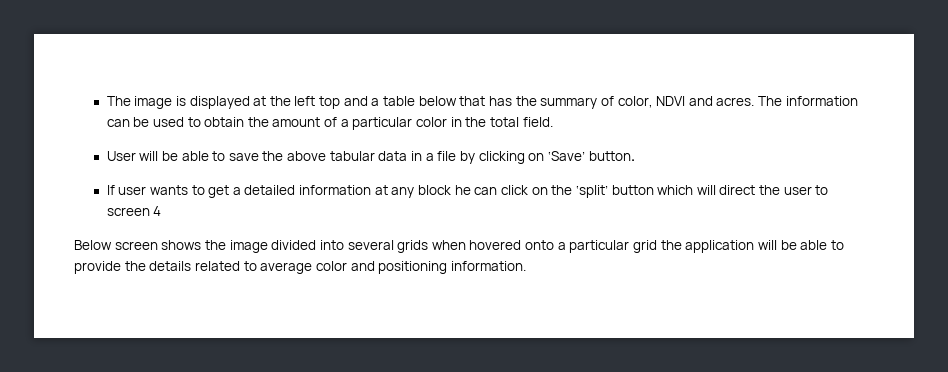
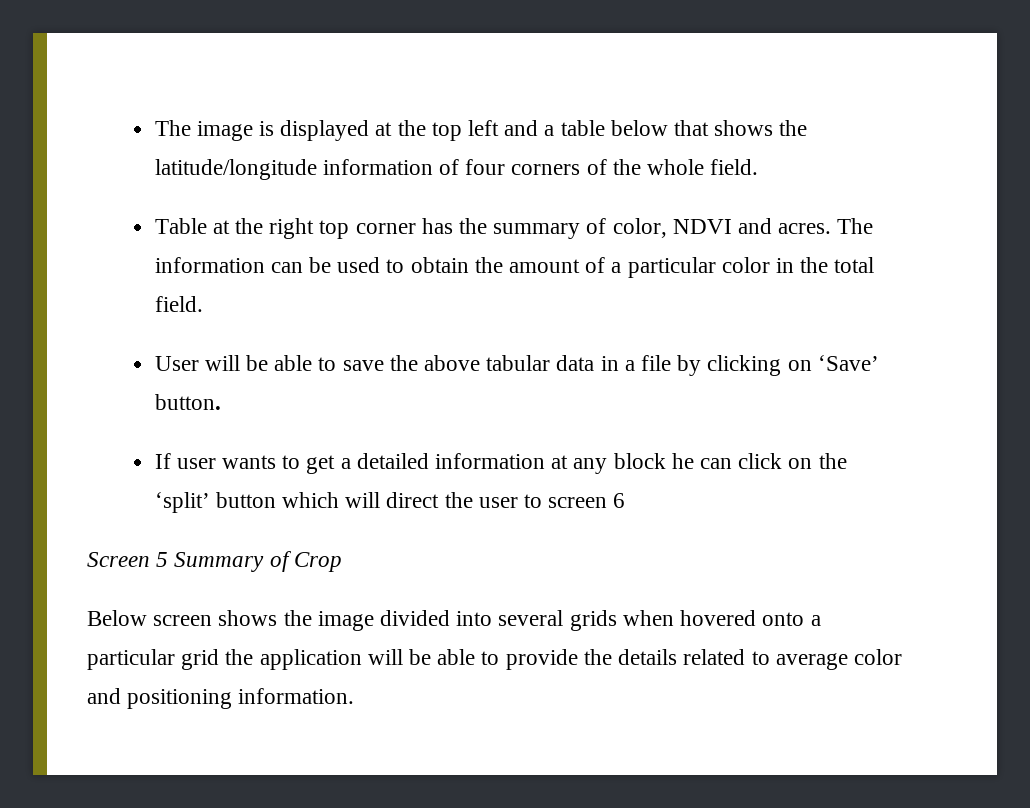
[294,96,341,109] left top -> [431,120,499,141] top left
(486, 101) none -> [714,120,808,136] [154,159,759,180] [154,218,416,239] shows the latitude/longitude information of four corners of the whole field. // Table at the right top corner
[153,206,162,216] 4 -> [613,493,626,508] [87,551,342,572] 6 // Screen 5 Summary of Crop

